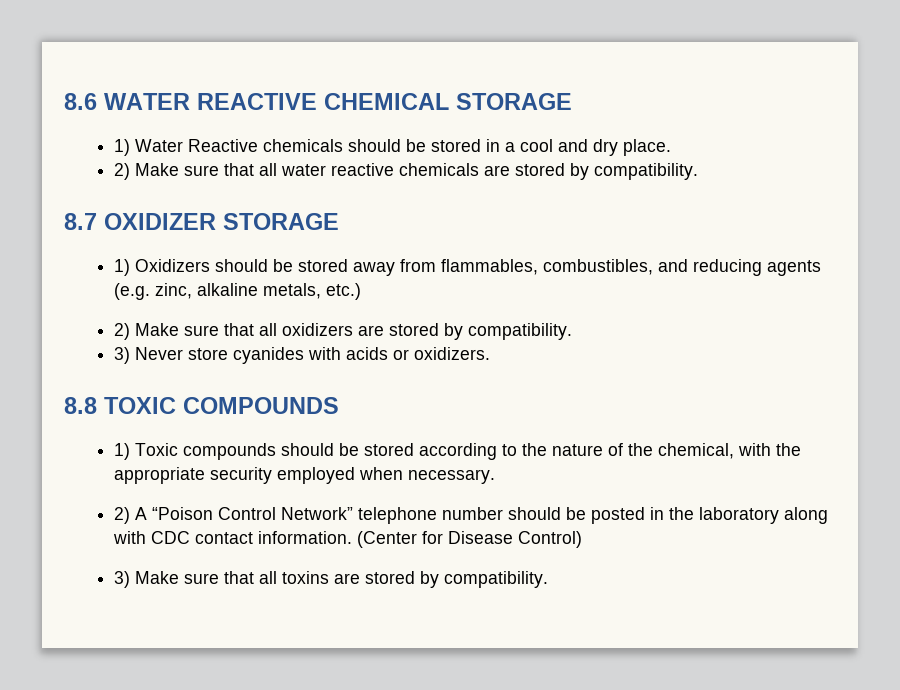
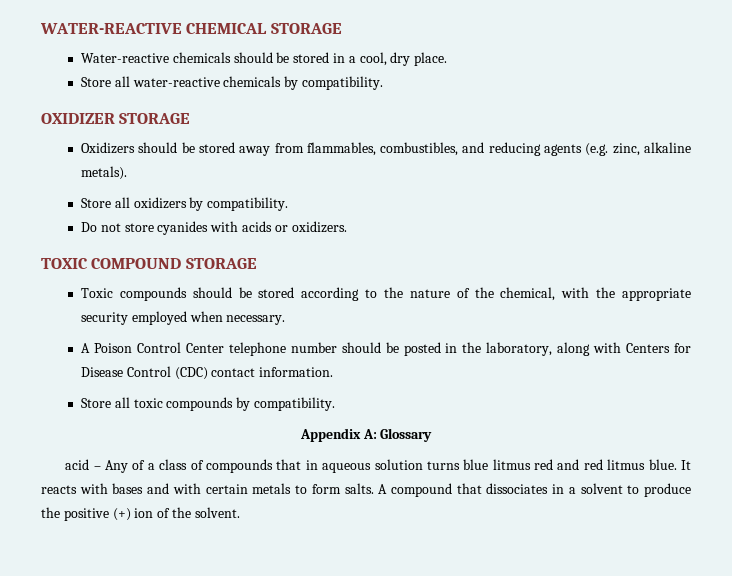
[64,93,317,110] 8.6 WATER REACTIVE -> [40,23,182,34] WATER-REACTIVE
[113,139,258,156] 1) Water Reactive -> [81,53,170,63] Water-reactive
[519,139,588,152] cool and -> [359,52,387,66] cool,
[113,163,698,180] [64,213,97,230] 2) Make sure that all water reactive chemicals are stored by compatibility. // 8.7 -> [81,76,383,90] Store all water-reactive chemicals by compatibility. //
[113,259,130,276] 1) -> (191, 118) none
[262,283,361,300] [113,323,572,340] [113,347,183,364] metals, etc.) // 2) Make sure that all oxidizers are stored by compatibility. // 3) Never -> [81,166,128,180] [81,197,289,211] [81,222,121,232] metals). // Store all oxidizers by compatibility. // Do not
[64,397,339,414] [113,443,130,460] 8.8 TOXIC COMPOUNDS // 1) -> [41,258,257,269] TOXIC COMPOUND STORAGE //
[113,507,353,524] 2) A “Poison Control Network” -> [81,342,224,353] A Poison Control Center
[698,507,779,524] laboratory -> [486,342,553,356] laboratory,
[150,531,582,548] [113,571,548,588] CDC contact information. (Center for Disease Control) // 3) Make sure that all toxins are stored by compatibility. -> [626,343,692,353] [81,366,334,380] [81,397,335,411] [299,428,433,442] [65,459,691,473] [41,483,691,497] [41,507,240,521] Centers for Disease Control (CDC) contact information. // Store all toxic compounds by compatibility. // Appendix A: Glossary // acid – Any of a class of compounds that in aqueous solution turns blue litmus red and red litmus blue. It reacts with bases and with certain metals to form salts. A compound that dissociates in a solvent to produce the positive (+) ion of the solvent.

